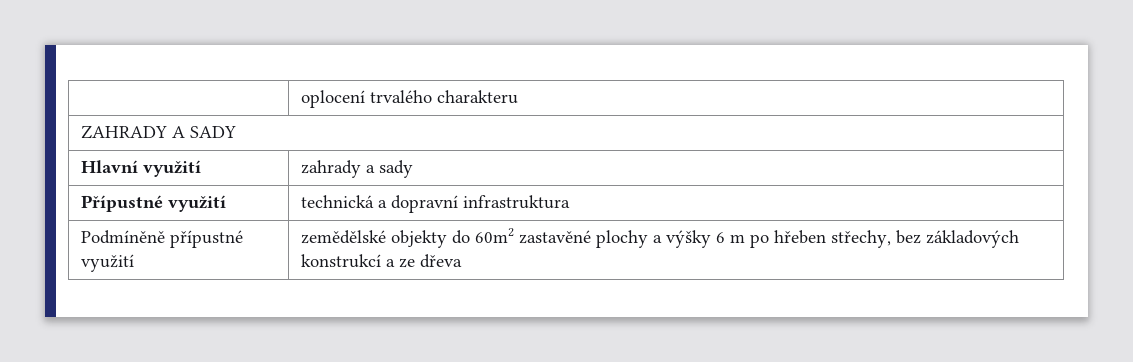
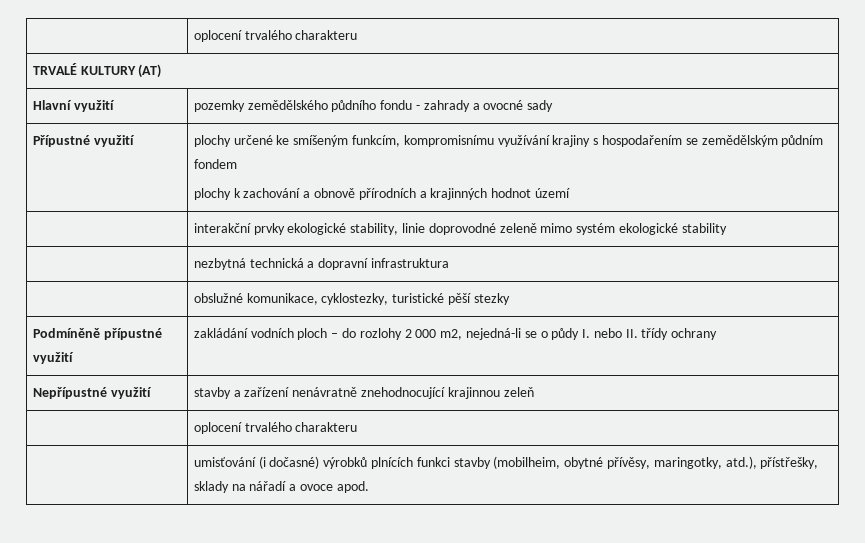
[301,90,519,108] [81,125,237,139] | oplocení trvalého charakteru // ZAHRADY A SADY -> [193,30,358,42] [32,63,162,78] | oplocení trvalého charakteru // TRVALÉ KULTURY (AT)
(202, 168) none -> [193,100,421,112] pozemky zemědělského půdního fondu -
(376, 169) none -> [483,100,524,110] ovocné
[301,195,571,213] [81,230,244,248] [81,254,135,272] [301,228,1020,248] [301,254,463,268] technická a dopravní infrastruktura // Podmíněně přípustné využití | zemědělské objekty do 60m2 zastavěné plochy a výšky 6 m po hřeben střechy, bez základových konstrukcí a ze dřeva -> [193,135,824,147] [193,159,237,169] [193,188,570,200] [193,223,727,235] [193,258,450,270] [193,293,510,305] [32,328,162,340] [32,352,74,364] [193,328,718,340] [32,387,152,399] [193,387,534,399] [193,422,358,434] [193,456,819,469] [193,481,369,493] plochy určené ke smíšeným funkcím, kompromisnímu využívání krajiny s hospodařením se zemědělským půdním fondem // plochy k zachování a obnově přírodních a krajinných hodnot území // | interakční prvky ekologické stability, linie doprovodné zeleně mimo systém ekologické stability // | nezbytná technická a dopravní infrastruktura // | obslužné komunikace, cyklostezky, turistické pěší stezky // Podmíněně přípustné využití | zakládání vodních ploch – do rozlohy 2 000 m2, nejedná-li se o půdy I. nebo II. třídy ochrany // Nepřípustné využití | stavby a zařízení nenávratně znehodnocující krajinnou zeleň // | oplocení trvalého charakteru // | umisťování (i dočasné) výrobků plnících funkci stavby (mobilheim, obytné přívěsy, maringotky, atd.), přístřešky, sklady na nářadí a ovoce apod.

